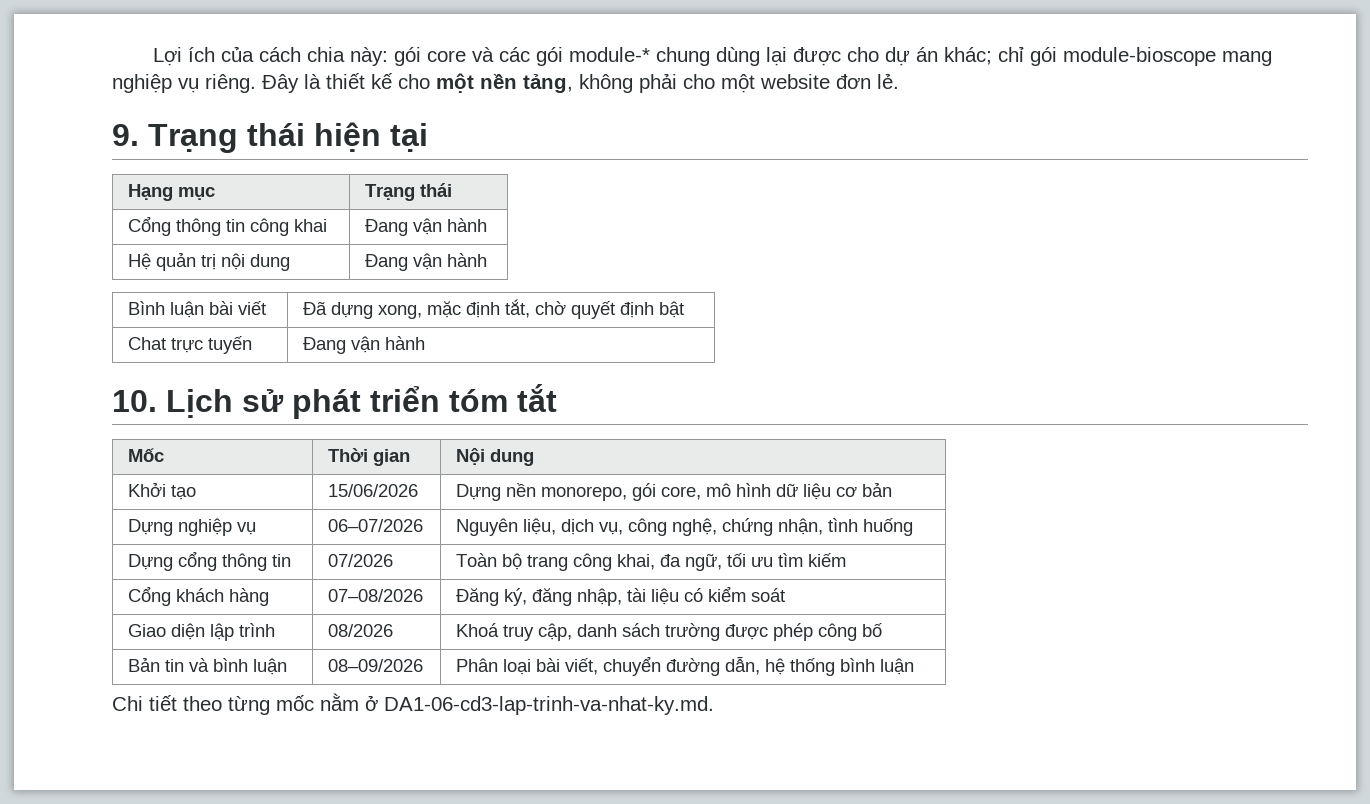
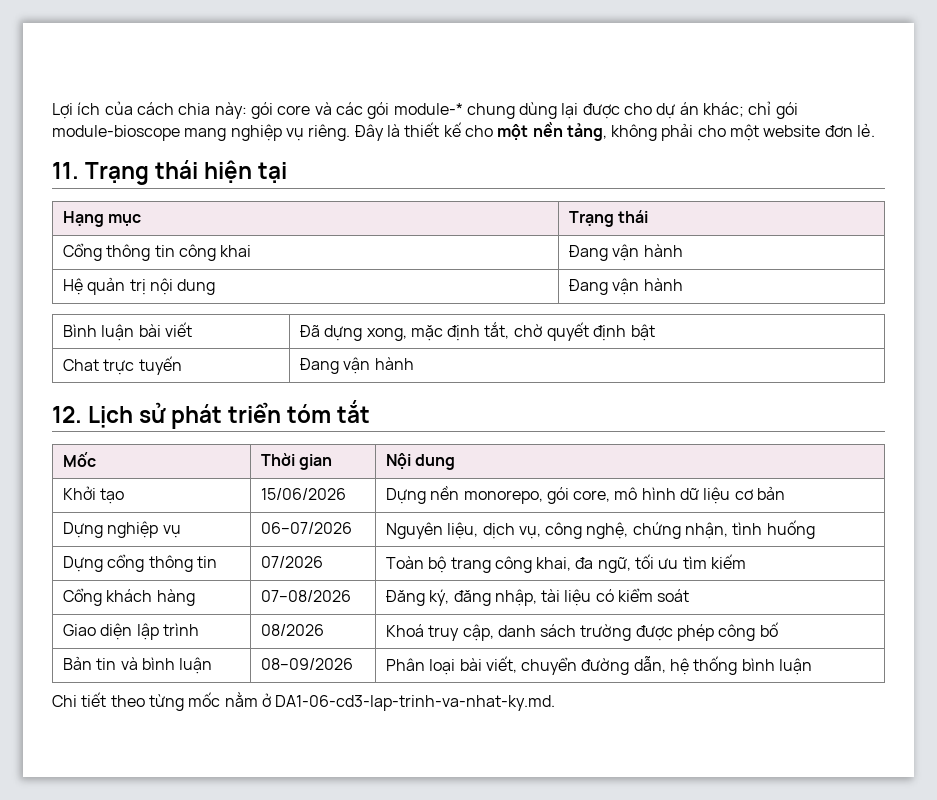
[112,124,139,146] 9. -> [52,162,79,179] 11.
[112,390,157,412] 10. -> [52,406,82,423] 12.

